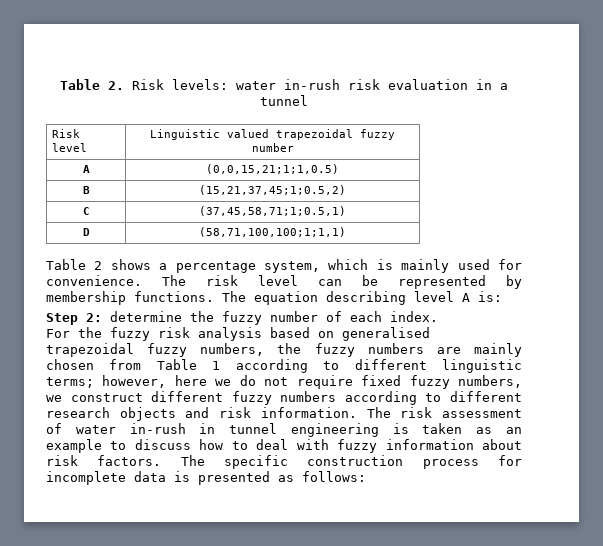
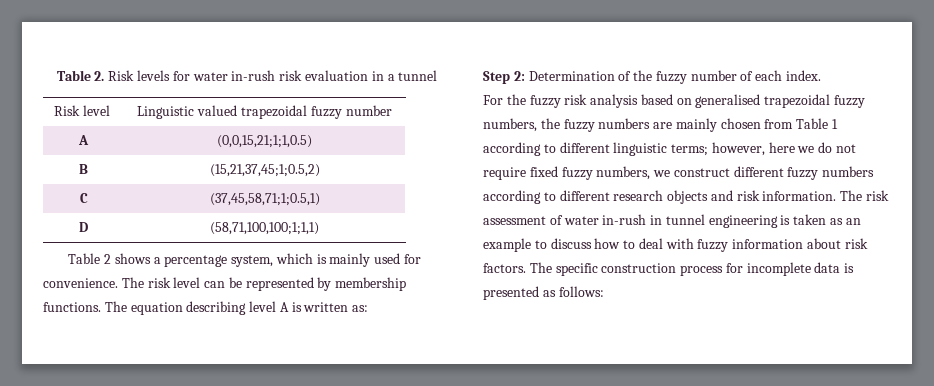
[172,79,228,90] levels: -> [137,70,190,81] levels for
[478,291,502,302] is: -> [291,302,369,312] is written as:
[110,311,182,322] determine -> [528,71,632,81] Determination of

